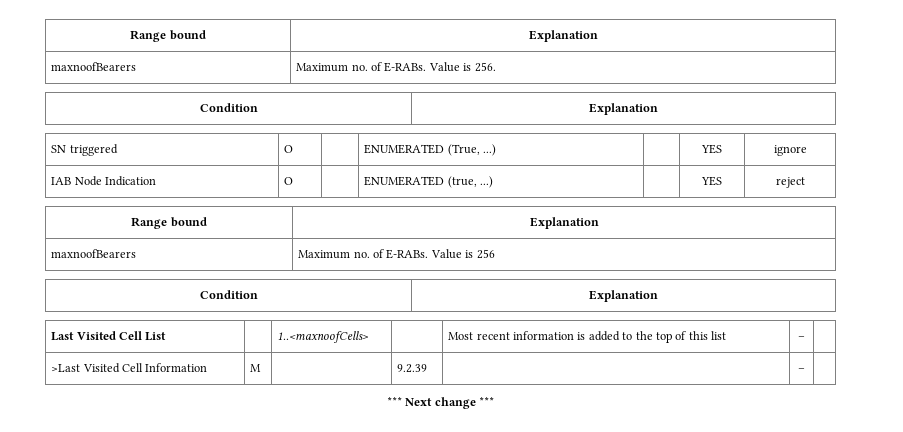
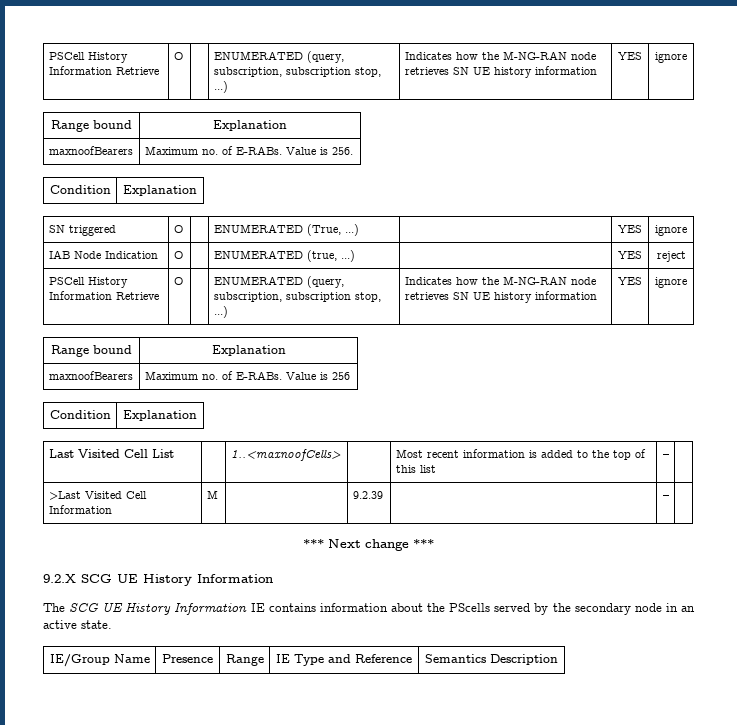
(130, 36) none -> [48,52,128,63] [48,66,159,75] [173,52,183,60] [213,51,344,63] [213,67,381,77] [213,81,228,93] [404,51,596,60] [404,66,597,78] [618,52,642,60] [655,52,687,63] PSCell History Information Retrieve | O | | ENUMERATED (query, subscription, subscription stop, ...) | Indicates how the M-NG-RAN node retrieves SN UE history information | YES | ignore //
(805, 182) none -> [48,277,128,288] [48,291,159,300] [173,277,183,285] [213,276,344,288] [213,292,381,302] [213,306,228,318] [404,276,596,285] [404,291,597,303] [618,277,642,285] [655,277,687,288] // PSCell History Information Retrieve | O | | ENUMERATED (query, subscription, subscription stop, ...) | Indicates how the M-NG-RAN node retrieves SN UE history information | YES | ignore
(495, 401) none -> [43,574,273,586] [43,602,696,615] [43,620,112,629] [49,654,150,667] [162,654,213,663] [225,654,264,666] [276,654,412,666] [425,654,558,665] // 9.2.X SCG UE History Information // The SCG UE History Information IE contains information about the PScells served by the secondary node in an active state. // IE/Group Name | Presence | Range | IE Type and Reference | Semantics Description

